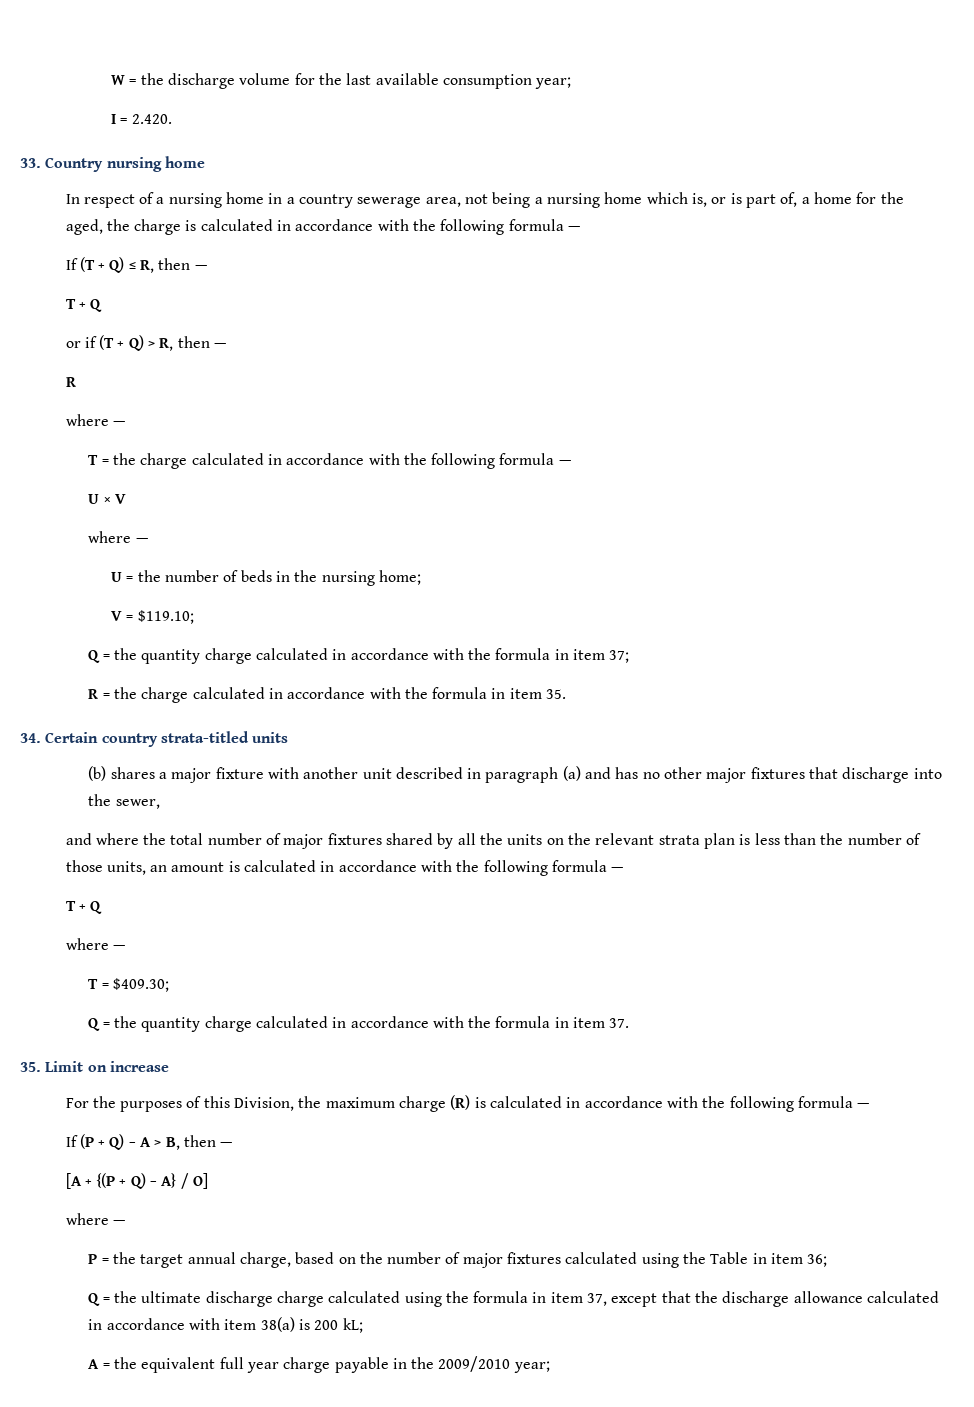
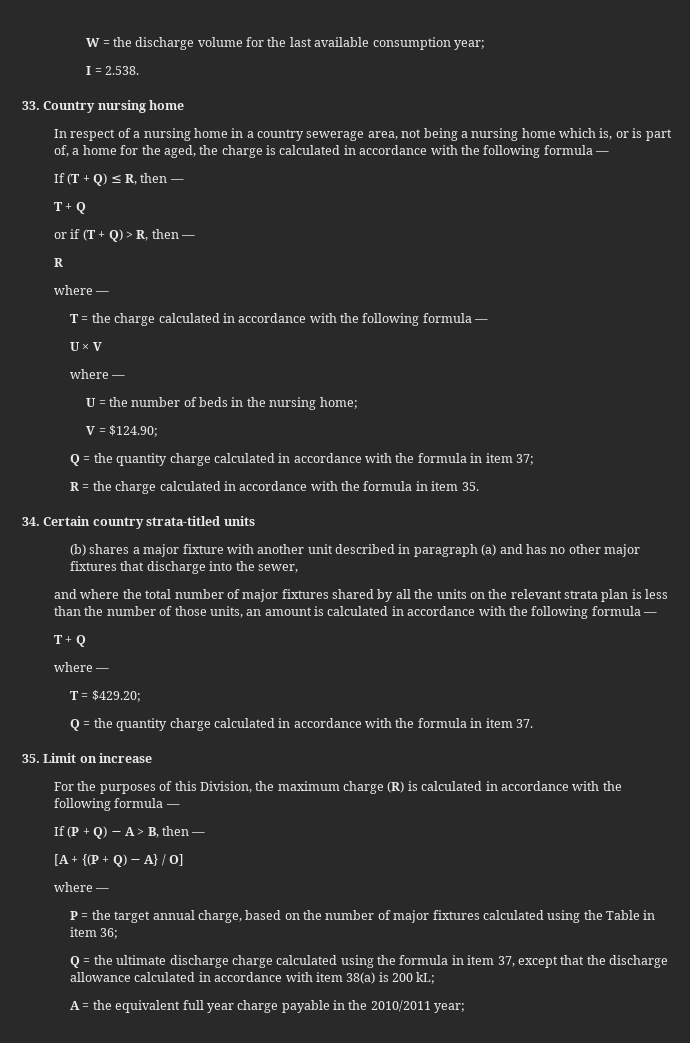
[131,114,172,124] 2.420. -> [104,66,139,75] 2.538.
[137,610,194,624] $119.10; -> [108,425,158,437] $124.90;
[112,978,169,992] $409.30; -> [91,690,141,702] $429.20;
[438,1356,511,1372] 2009/2010 -> [370,1000,431,1012] 2010/2011

